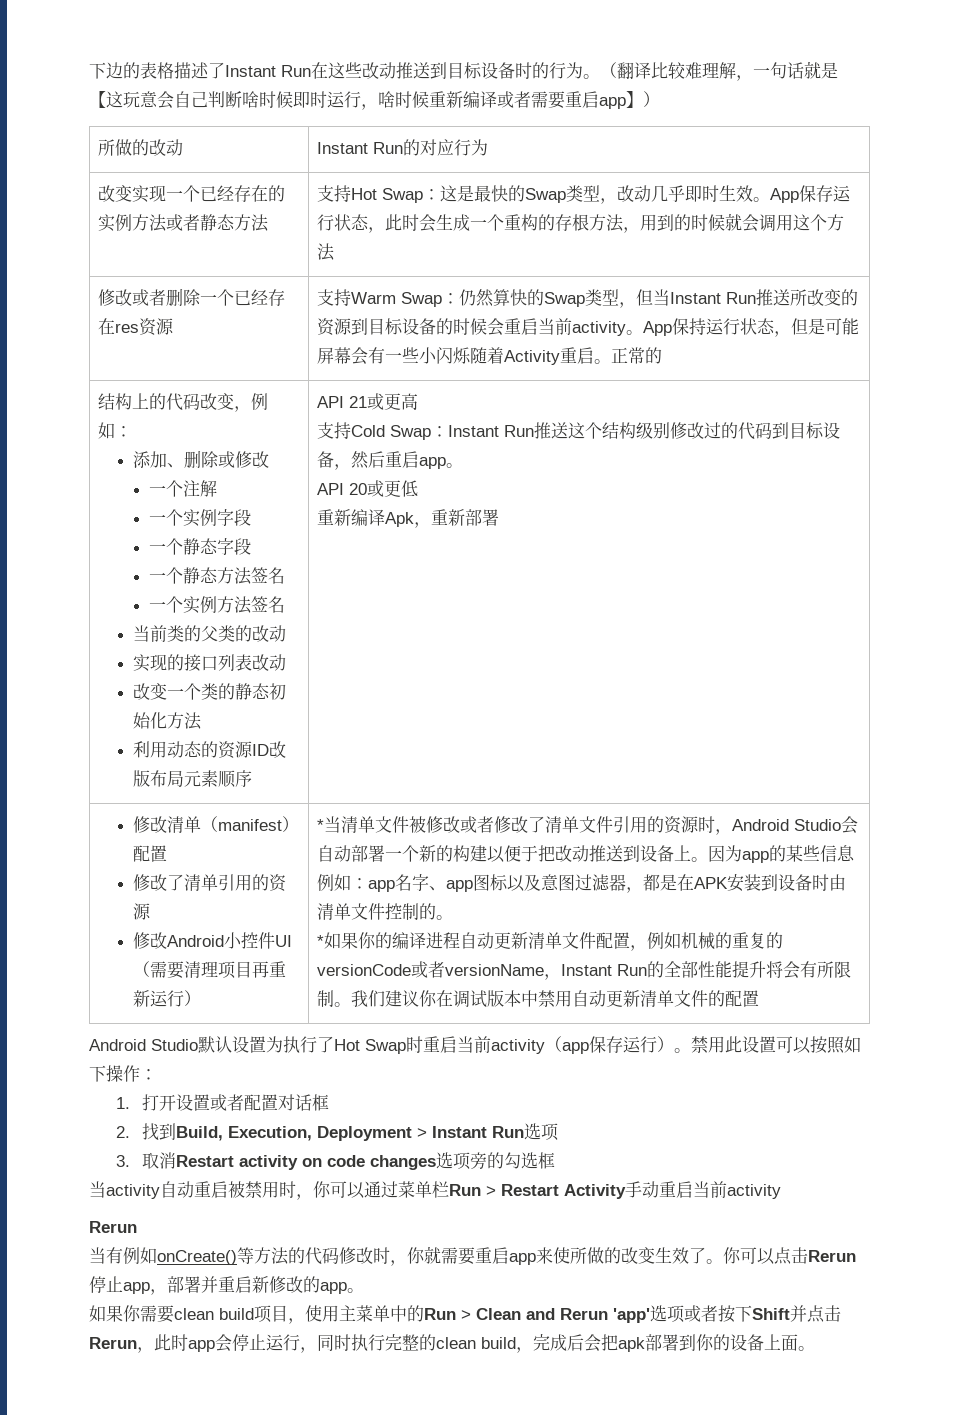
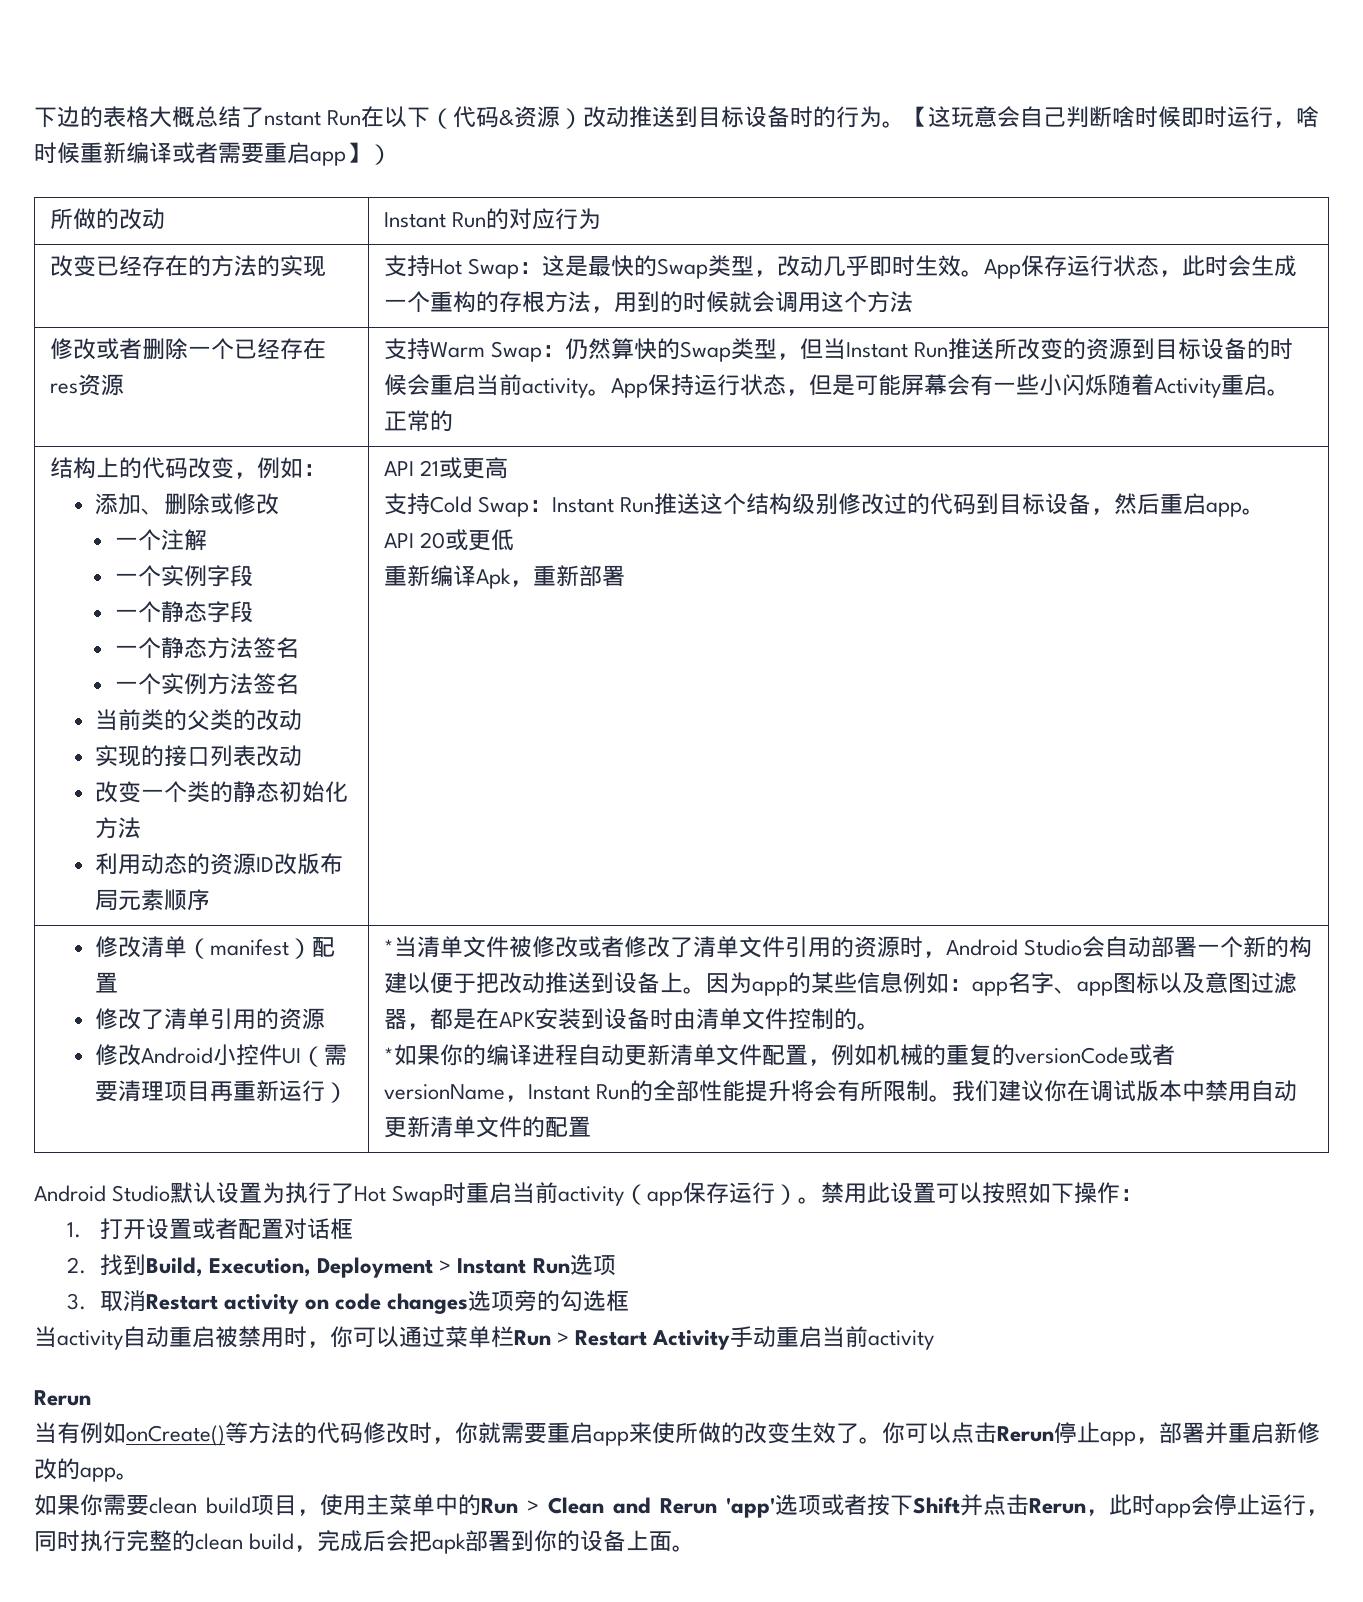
[174,62,362,79] 描述了Instant Run在这些 -> [149,106,584,129] 大概总结了nstant Run在以下（代码&资源）
[600,61,838,81] （翻译比较难理解，一句话就是 -> (906, 124) none
[132,185,201,203] 实现一个 -> (97, 266) none
[98,214,270,232] 实例方法或者静态方法 -> [211,255,327,277] 方法的实现

